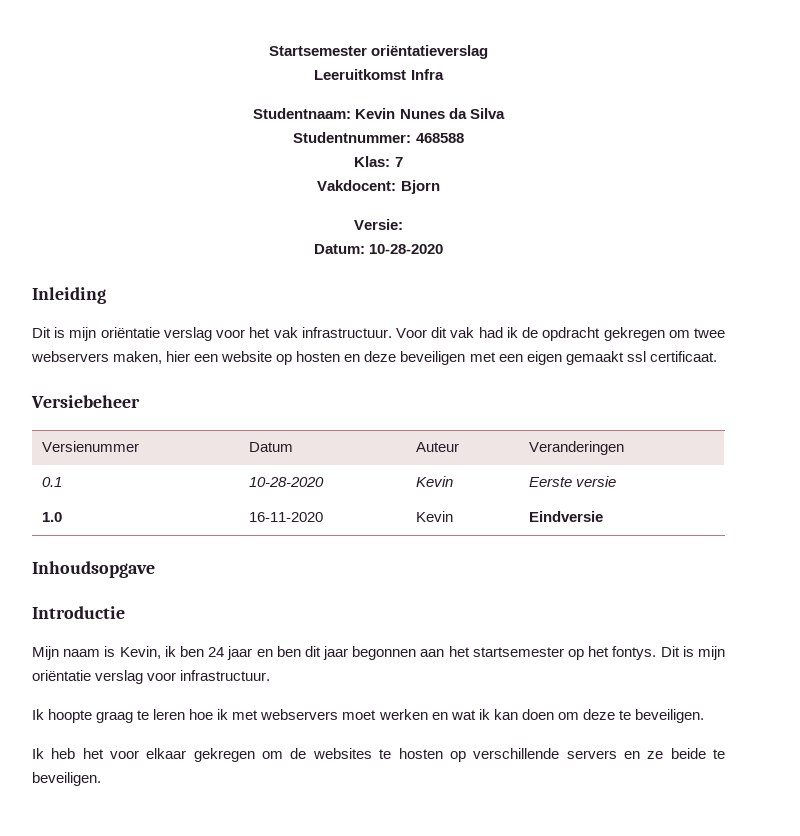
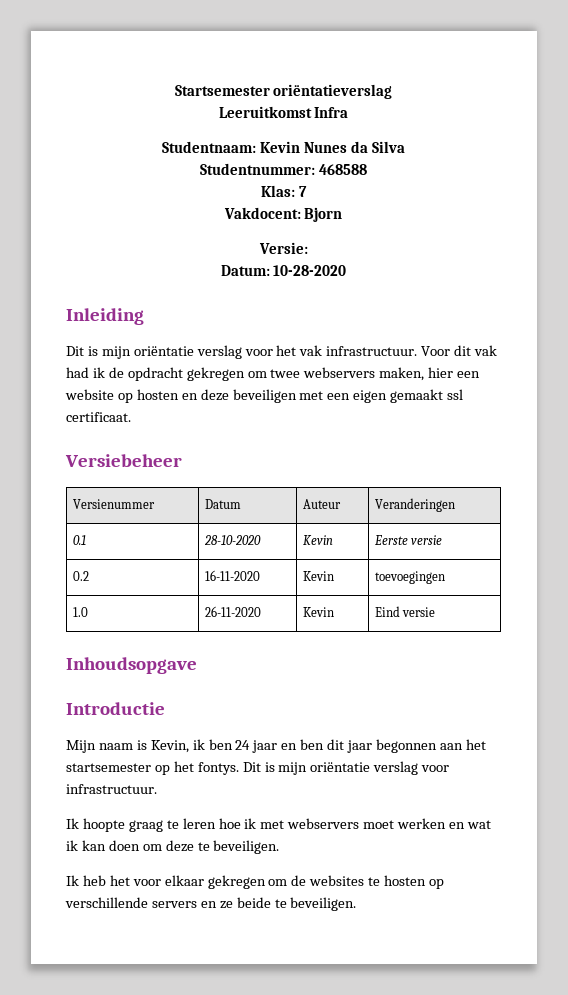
[249,477,325,487] 10-28-2020 -> [203,535,261,545] 28-10-2020
[42,512,63,522] 1.0 -> [72,571,89,581] 0.2
[529,511,604,522] Eindversie -> [374,571,445,584] [72,607,88,617] [204,606,261,617] [302,607,334,617] [374,606,436,617] toevoegingen // 1.0 | 26-11-2020 | Kevin | Eind versie

